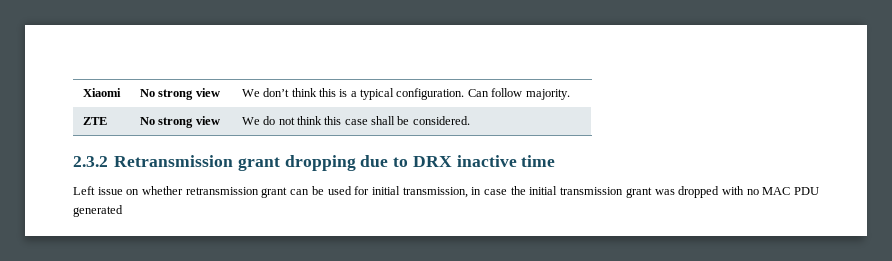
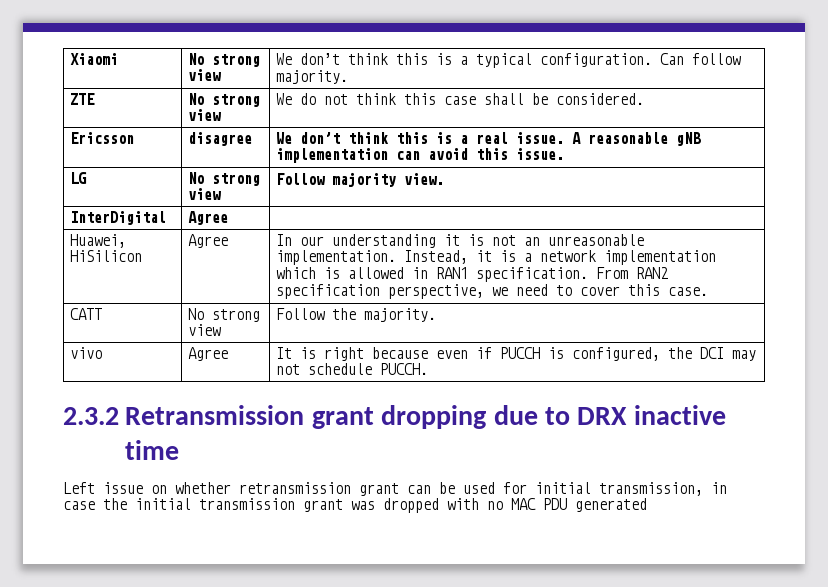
(470, 120) none -> [69,132,134,144] [187,132,252,146] [275,132,701,146] [275,148,564,163] [69,172,87,184] [187,172,260,186] [187,188,221,200] [275,172,444,187] [69,211,166,225] [187,211,228,225] [69,234,126,248] [69,250,142,262] [187,234,228,248] [275,234,644,248] [275,250,716,265] [275,267,668,282] [275,284,708,299] [69,308,102,320] [187,308,260,322] [187,324,221,336] [275,308,436,322] [69,347,102,359] [187,347,228,361] [275,347,756,361] [275,363,428,375] // Ericsson | disagree | We don’t think this is a real issue. A reasonable gNB implementation can avoid this issue. // LG | No strong view | Follow majority view. // InterDigital | Agree | // Huawei, HiSilicon | Agree | In our understanding it is not an unreasonable implementation. Instead, it is a network implementation which is allowed in RAN1 specification. From RAN2 specification perspective, we need to cover this case. // CATT | No strong view | Follow the majority. // vivo | Agree | It is right because even if PUCCH is configured, the DCI may not schedule PUCCH.

